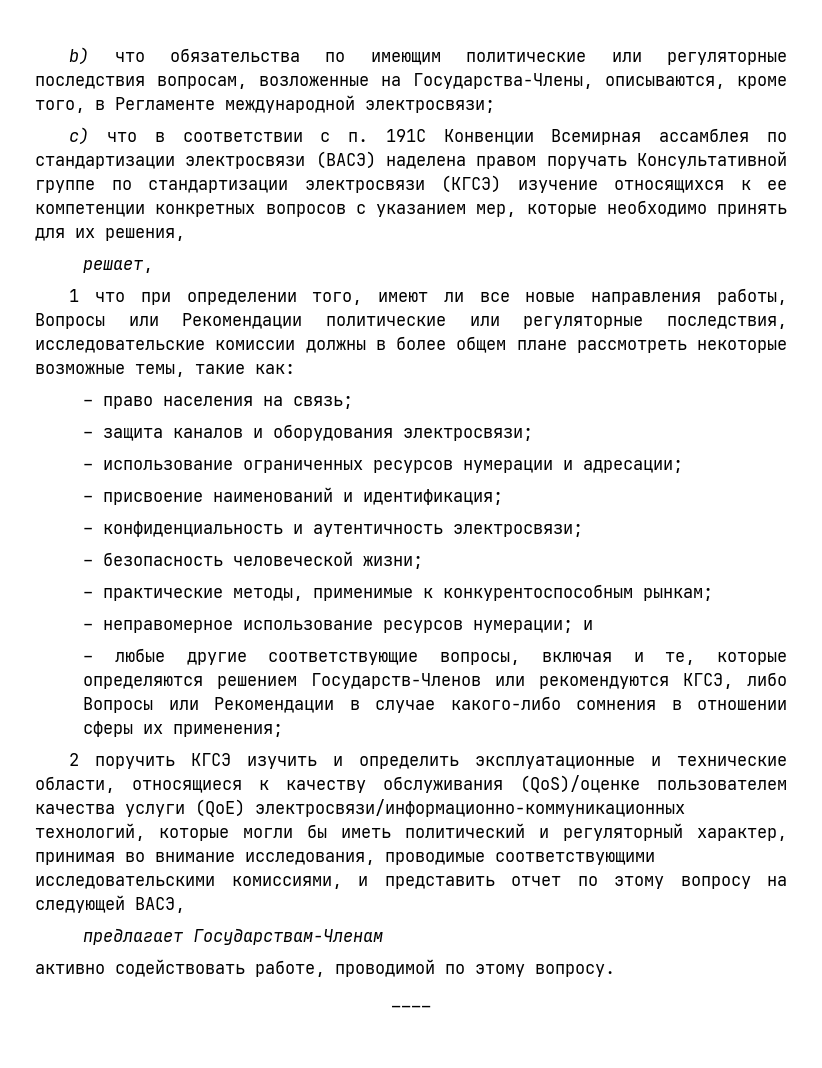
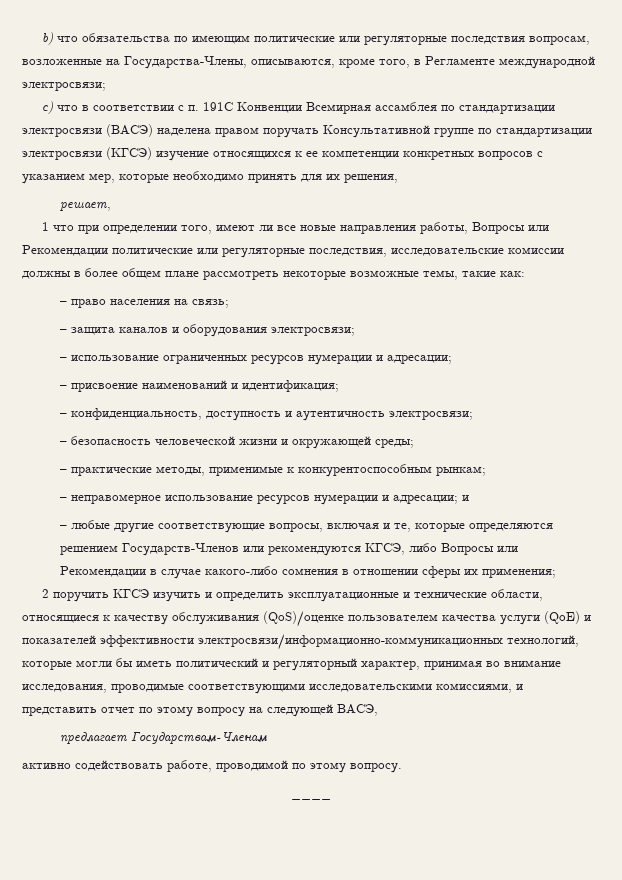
[103,521,284,537] конфиденциальность -> [71,408,282,421] конфиденциальность, доступность
[363,556,424,569] жизни; -> [239,436,415,449] жизни и окружающей среды;
[473,620,574,633] нумерации; -> [314,494,459,505] нумерации и адресации;
(245, 808) none -> [584,615,591,621] [22,635,194,647] и показателей эффективности

